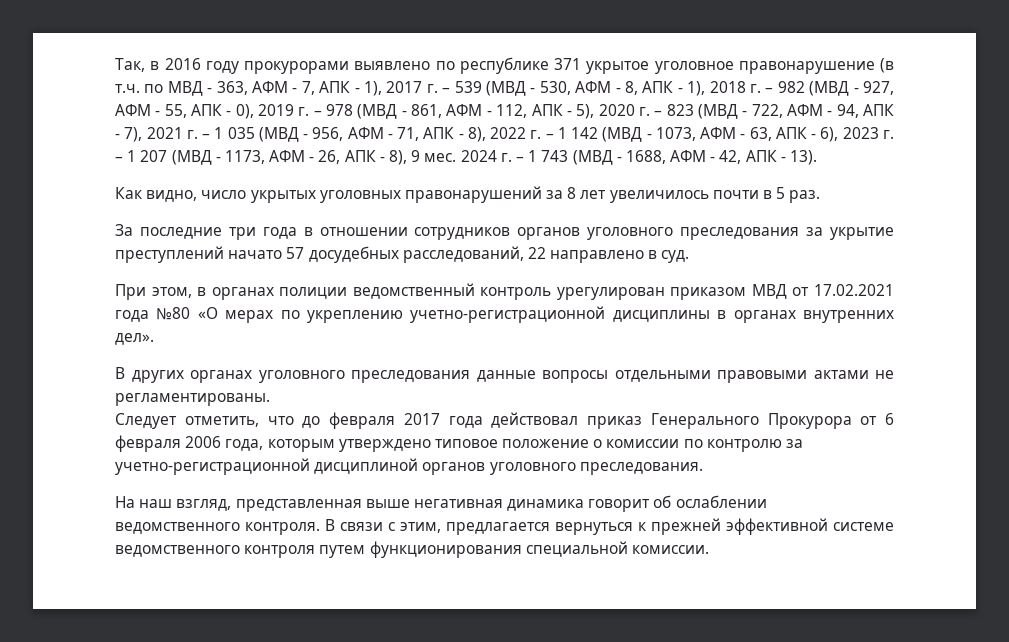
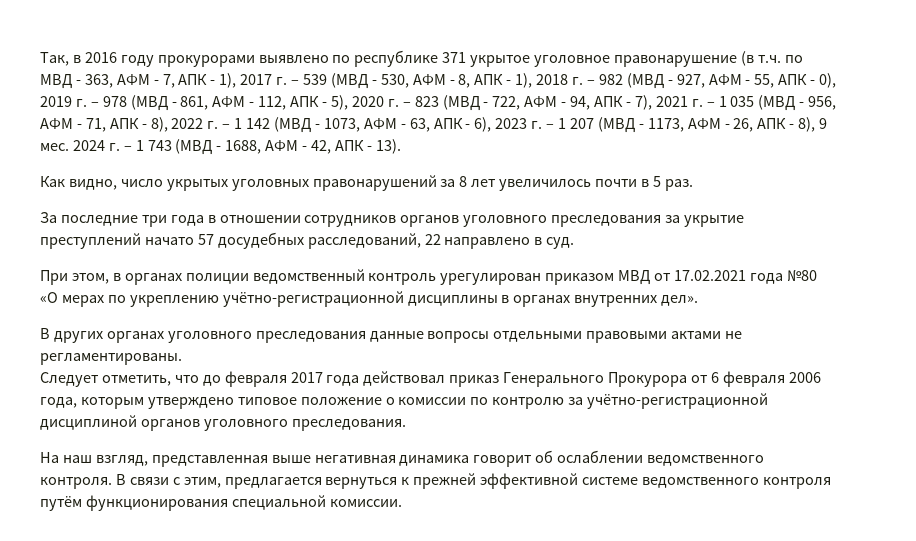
[410,306,606,323] учетно-регистрационной -> [222,291,404,307] учётно-регистрационной
[115,458,310,475] учетно-регистрационной -> [587,393,769,409] учётно-регистрационной
[319,545,366,558] путем -> [40,496,82,511] путём

